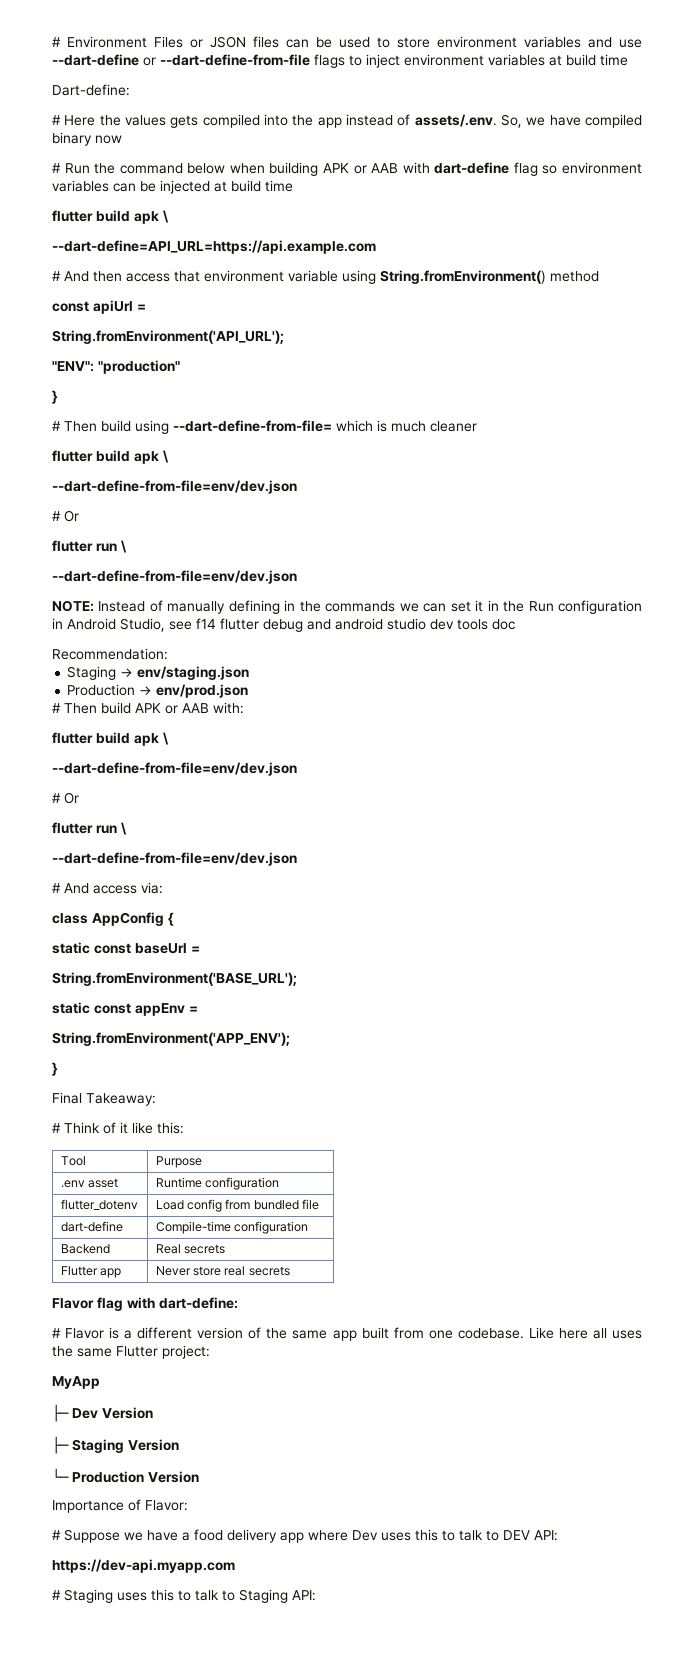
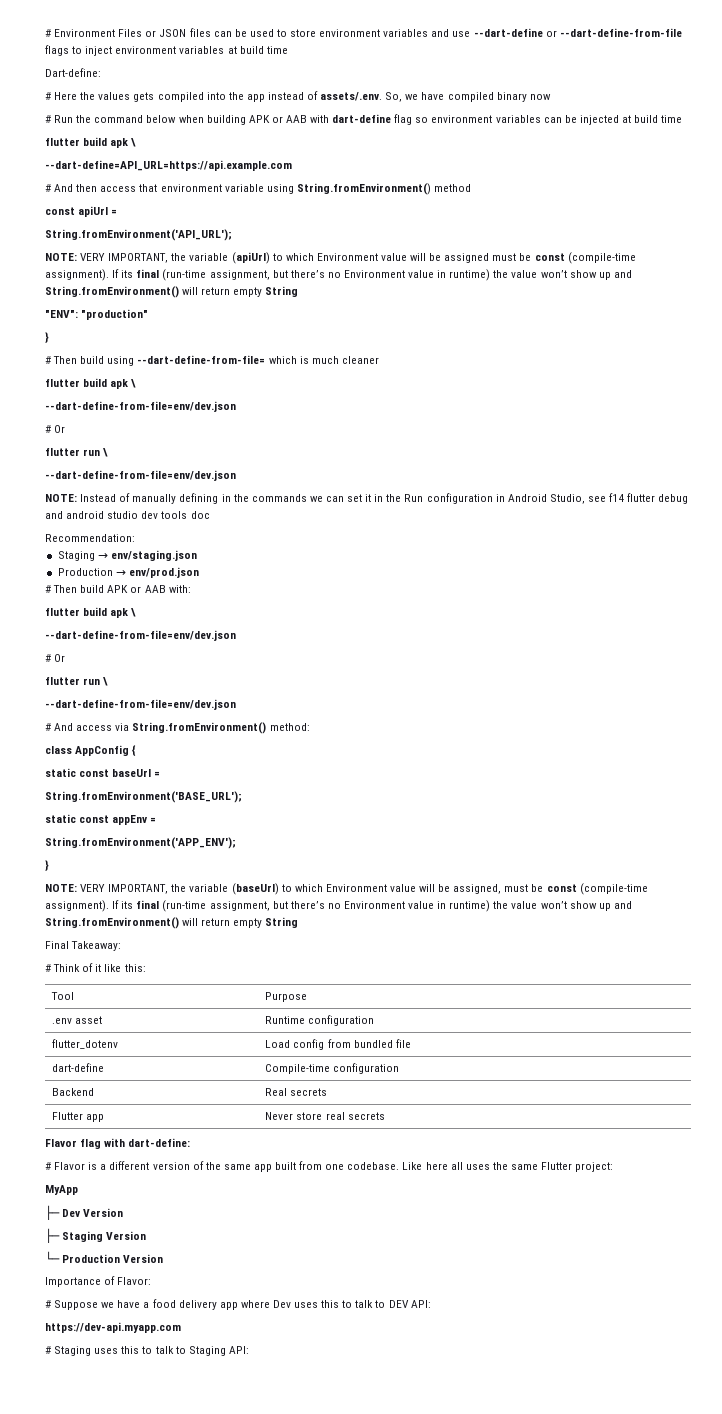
(284, 337) none -> [45,252,636,264] [45,269,632,281] [45,286,299,298] // NOTE: VERY IMPORTANT, the variable (apiUrl) to which Environment value will be assigned must be const (compile-time assignment). If its final (run-time assignment, but there’s no Environment value in runtime) the value won’t show up and String.fromEnvironment() will return empty String
[141,882,163,894] via: -> [115,722,310,734] via String.fromEnvironment() method:
(58, 1069) none -> [45,883,648,895] [45,900,632,912] [45,917,299,929] // NOTE: VERY IMPORTANT, the variable (baseUrl) to which Environment value will be assigned, must be const (compile-time assignment). If its final (run-time assignment, but there’s no Environment value in runtime) the value won’t show up and String.fromEnvironment() will return empty String

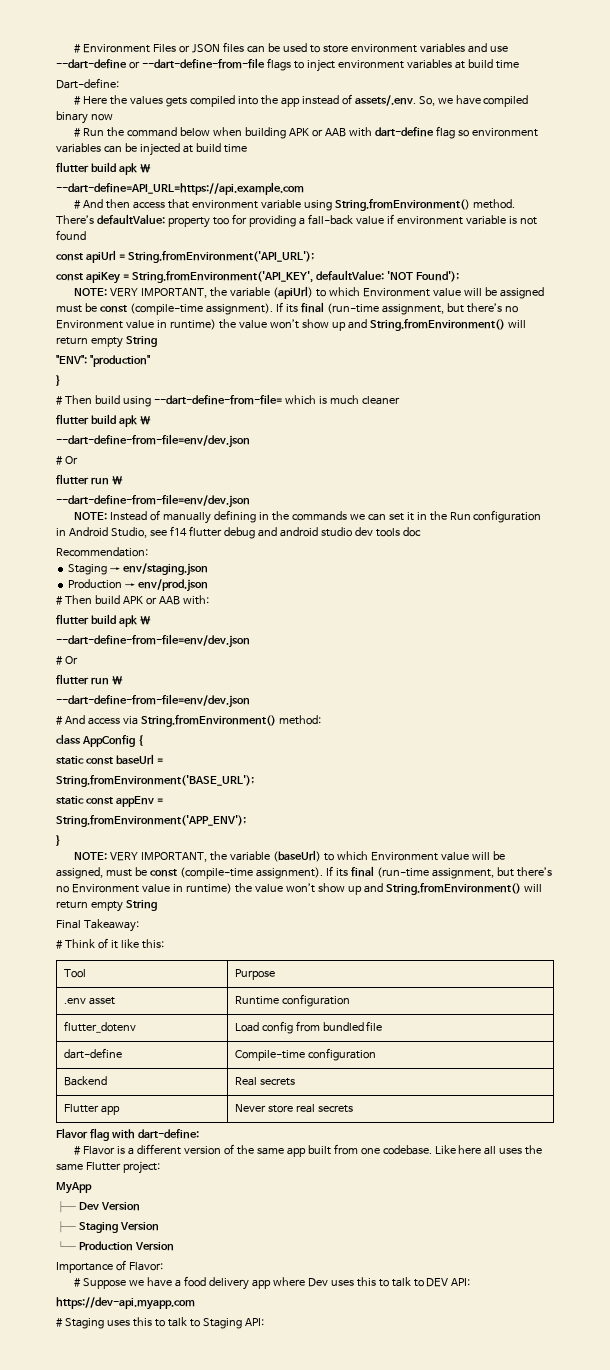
[433,184,471,192] [45,206,118,217] [45,229,232,241] method // const apiUrl = // String.fromEnvironment('API_URL'); -> [472,199,515,209] [56,214,537,228] [56,230,86,241] [56,250,314,263] [56,270,459,284] method. There’s defaultValue: property too for providing a fall-back value if environment variable is not found // const apiUrl = String.fromEnvironment('API_URL'); // const apiKey = String.fromEnvironment('API_KEY', defaultValue: 'NOT Found');

